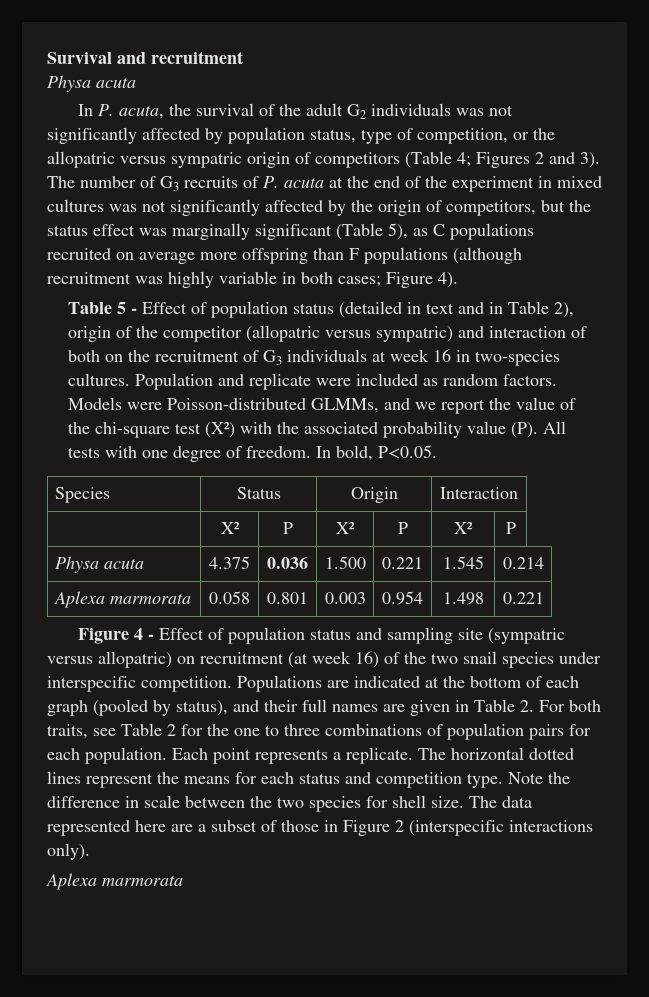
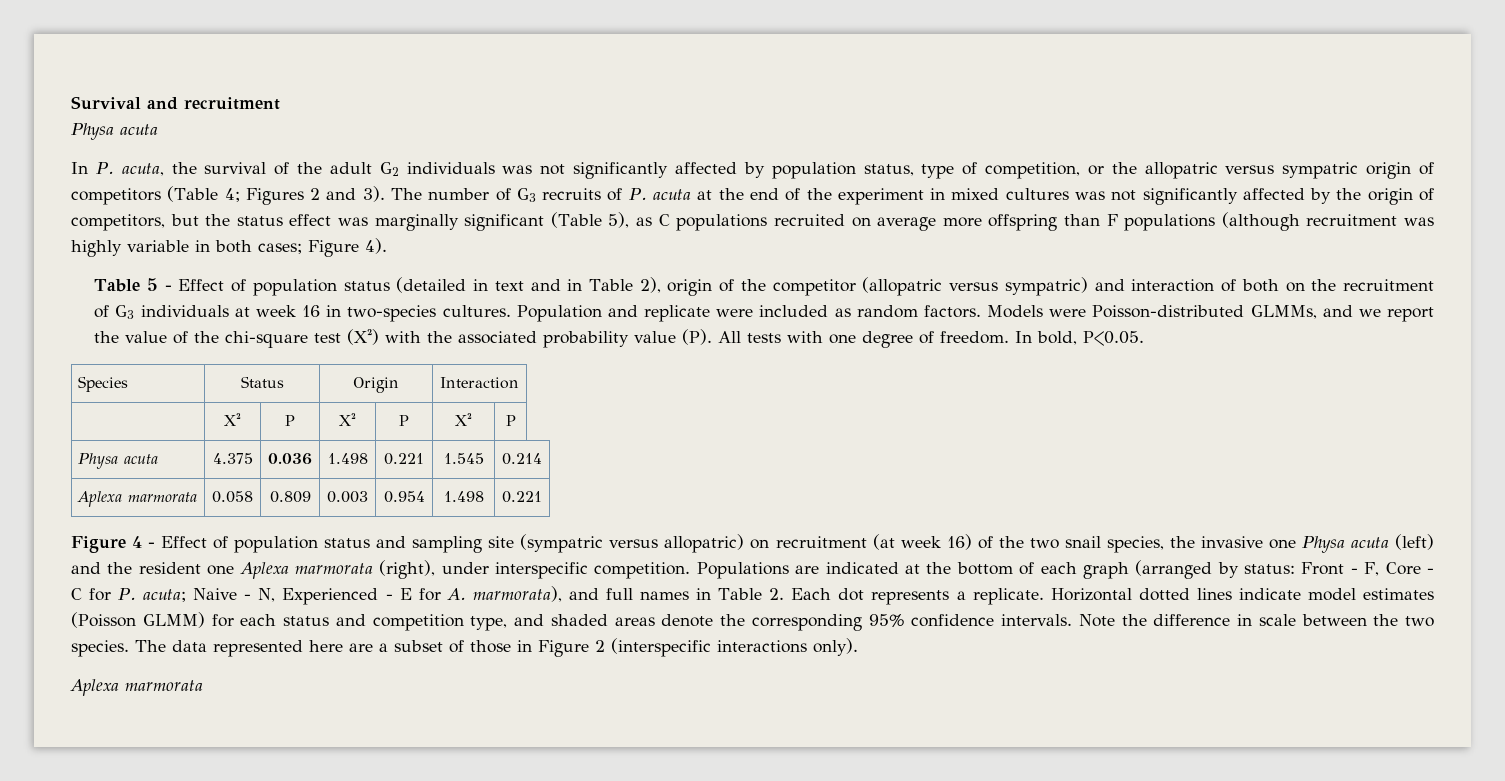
[324,556,366,569] 1.500 -> [327,453,368,464] 1.498
[267,592,308,604] 0.801 -> [269,491,311,503] 0.809
[502,652,554,668] species -> [1106,534,1434,553] [71,560,436,579] species, the invasive one Physa acuta (left) and the resident one Aplexa marmorata (right),
[93,699,601,716] [47,723,591,740] [47,747,574,764] [47,771,230,788] (pooled by status), and their full names are given in Table 2. For both traits, see Table 2 for the one to three combinations of population pairs for each population. Each point represents a replicate. The horizontal dotted lines represent the means -> [1135,560,1434,579] [71,586,1434,605] [71,612,205,628] (arranged by status: Front - F, Core - C for P. acuta; Naive - N, Experienced - E for A. marmorata), and full names in Table 2. Each dot represents a replicate. Horizontal dotted lines indicate model estimates (Poisson GLMM)
[467,773,503,788] type. -> [470,614,1072,631] type, and shaded areas denote the corresponding 95% confidence intervals.
[309,795,464,812] species for shell size. -> [71,640,129,657] species.

